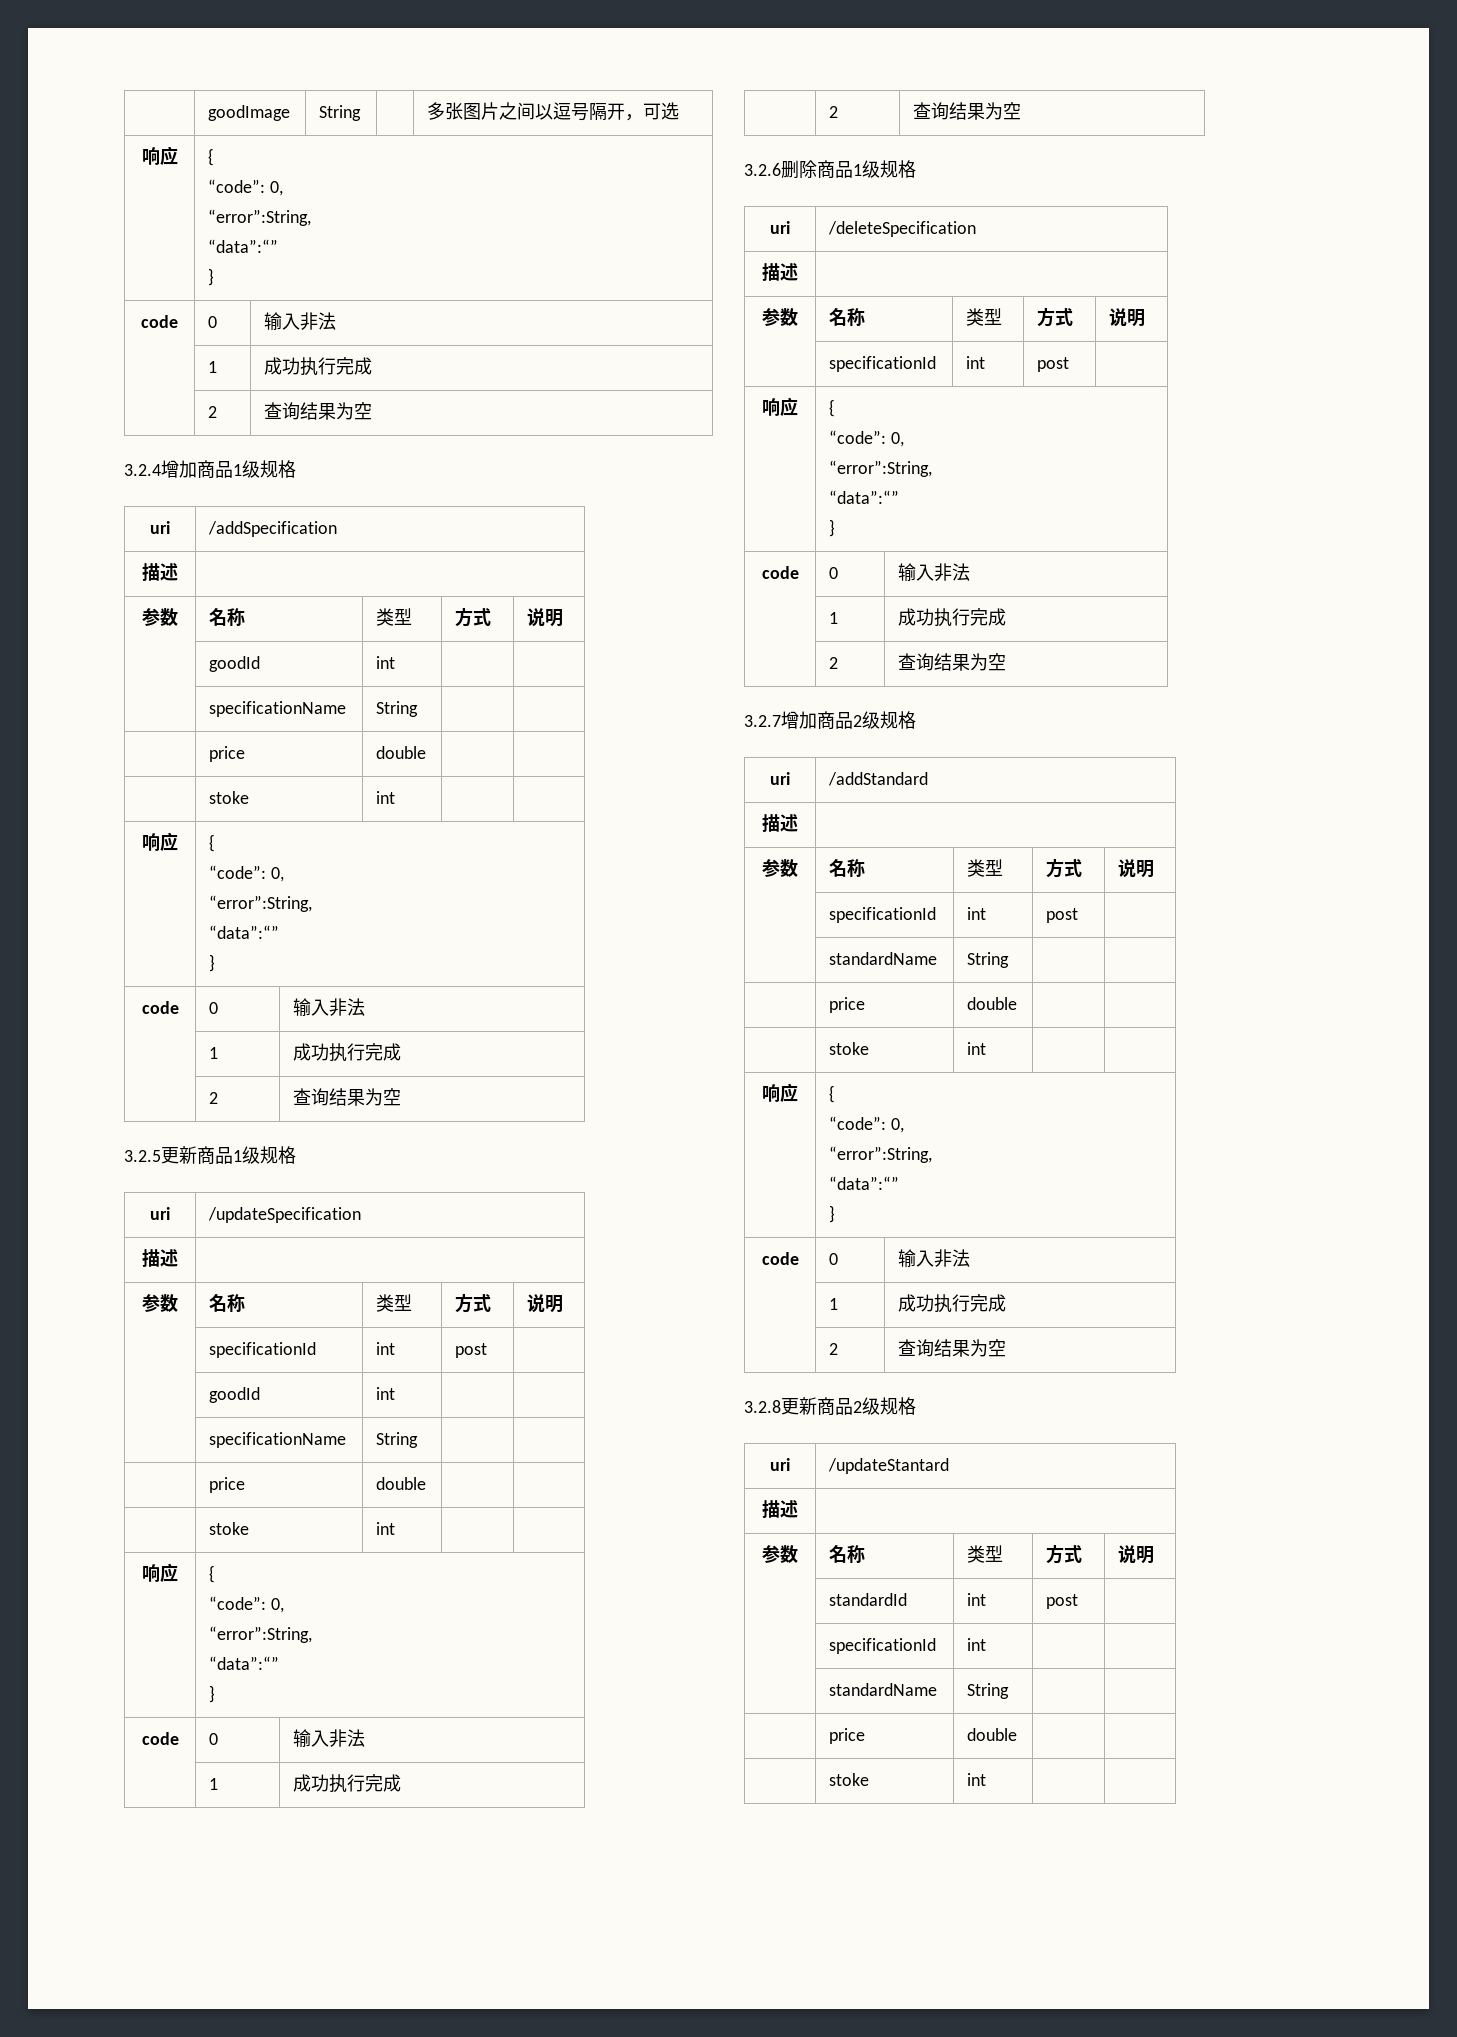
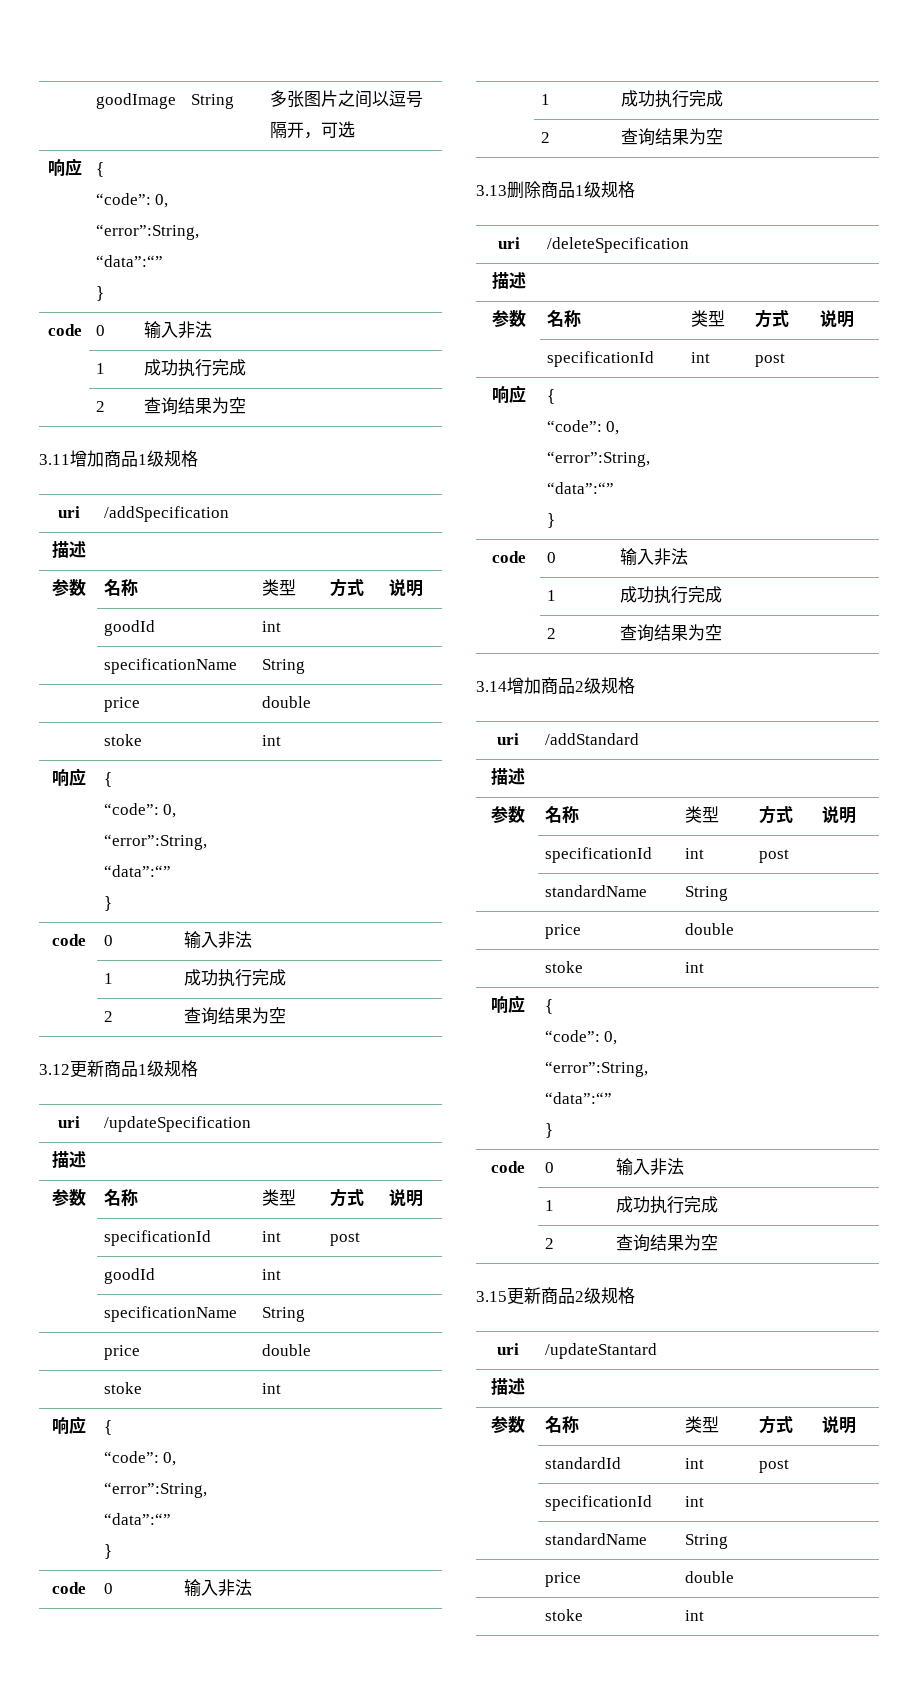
[124,464,161,476] 3.2.4 -> [39,454,70,465] 3.11
[124,1150,161,1162] 3.2.5 -> [39,1064,70,1075] 3.12
[744,163,781,176] 3.2.6 -> [476,185,507,196] 3.13
[744,715,781,727] 3.2.7 -> [476,681,507,692] 3.14
[744,1400,781,1413] 3.2.8 -> [476,1291,507,1302] 3.15

